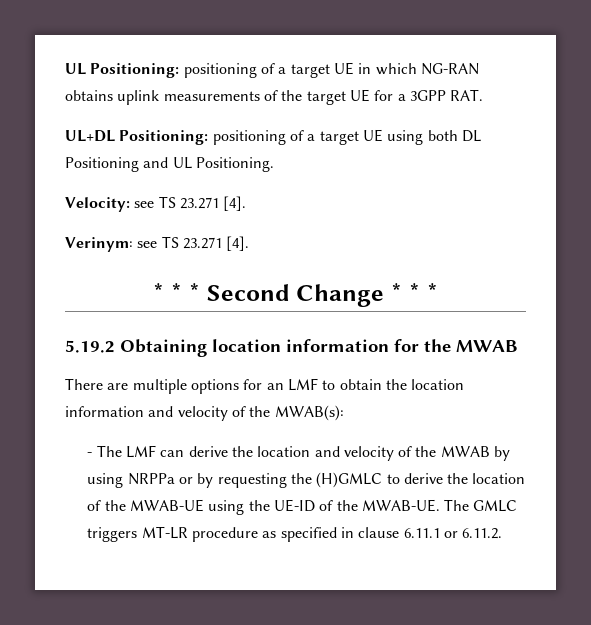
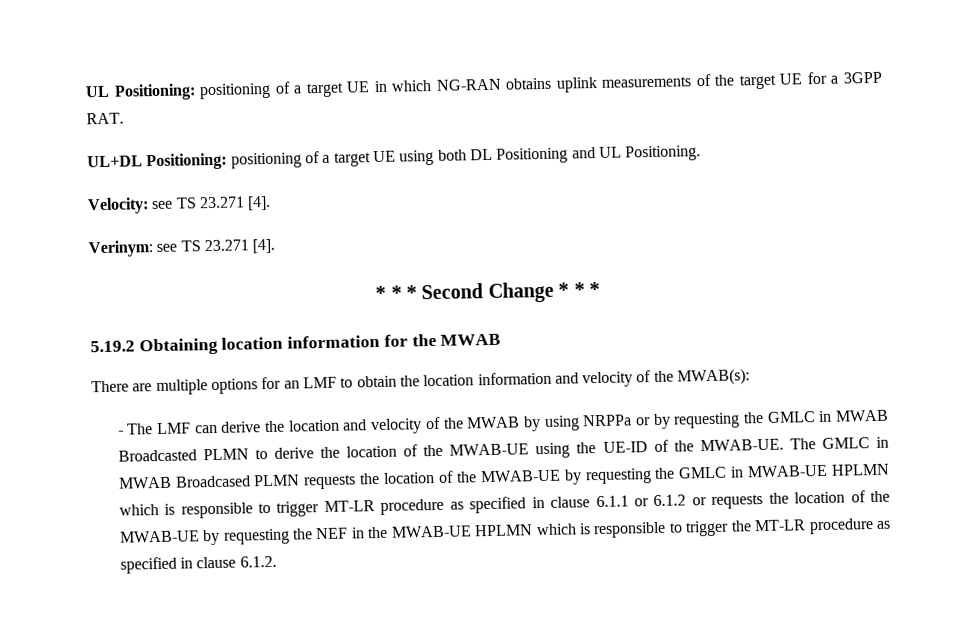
[316,472,383,488] (H)GMLC -> [766,409,890,423] [117,448,249,462] GMLC in MWAB Broadcasted PLMN
[87,526,503,542] triggers MT-LR procedure as specified in clause 6.11.1 or 6.11.2. -> [875,436,889,448] [118,463,890,490] [118,490,890,519] [118,518,891,546] [119,555,277,574] in MWAB Broadcased PLMN requests the location of the MWAB-UE by requesting the GMLC in MWAB-UE HPLMN which is responsible to trigger MT-LR procedure as specified in clause 6.1.1 or 6.1.2 or requests the location of the MWAB-UE by requesting the NEF in the MWAB-UE HPLMN which is responsible to trigger the MT-LR procedure as specified in clause 6.1.2.

